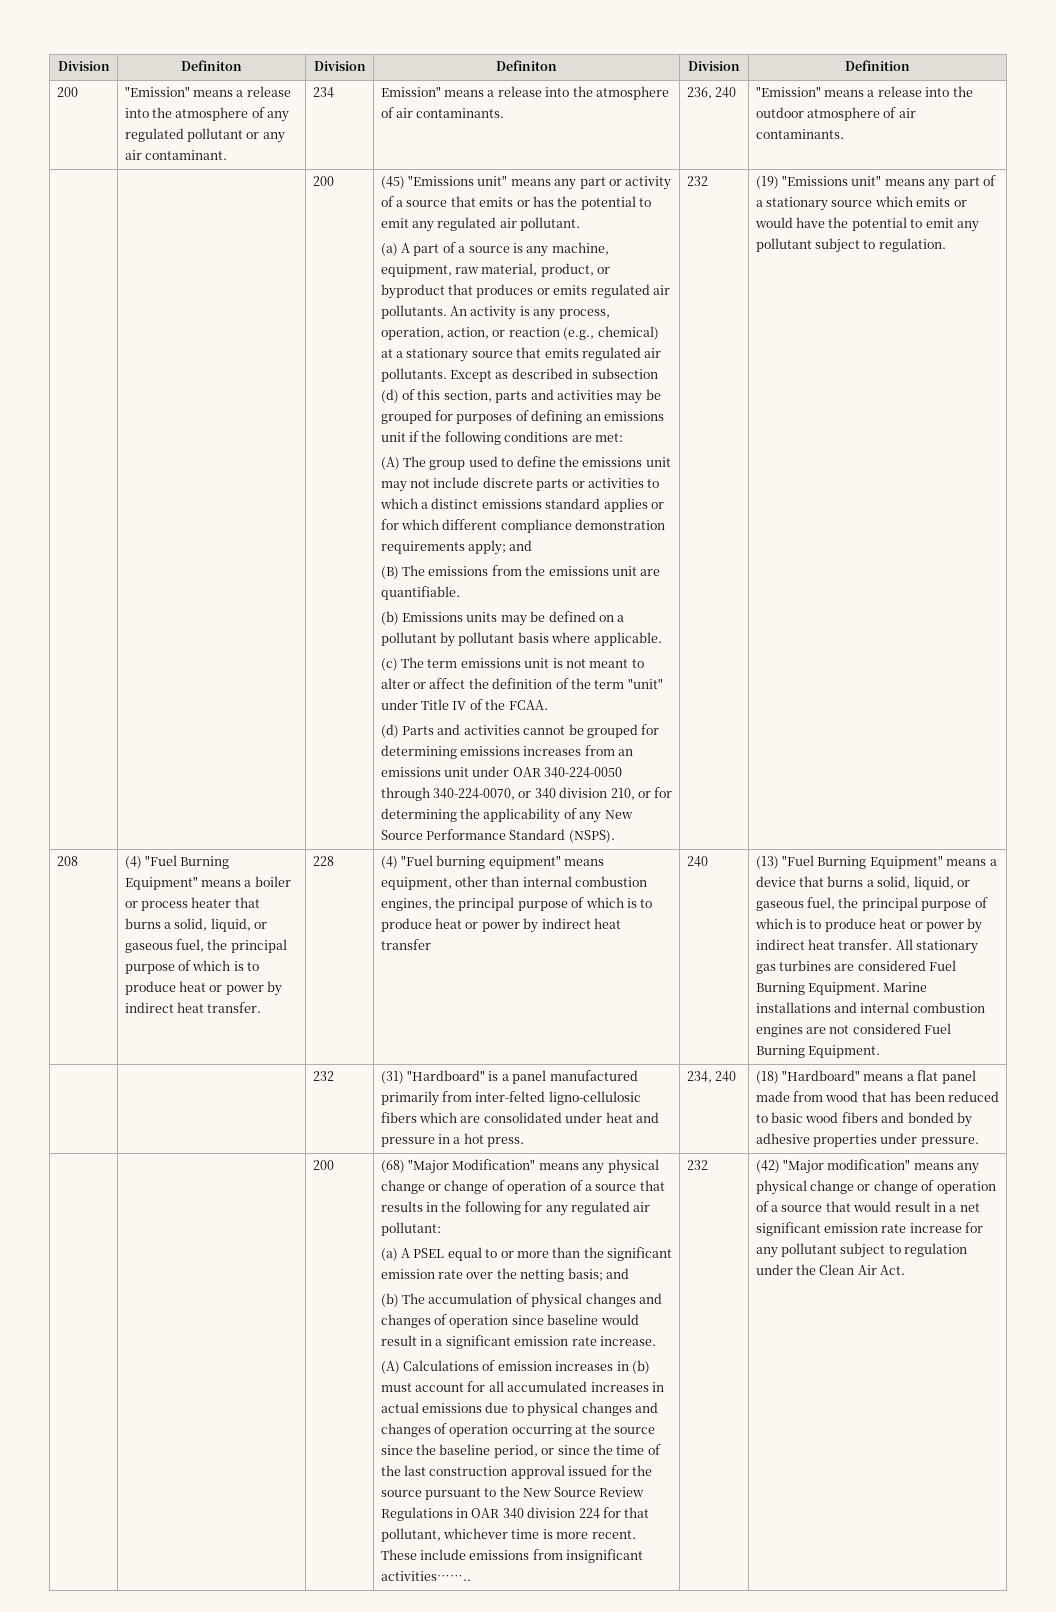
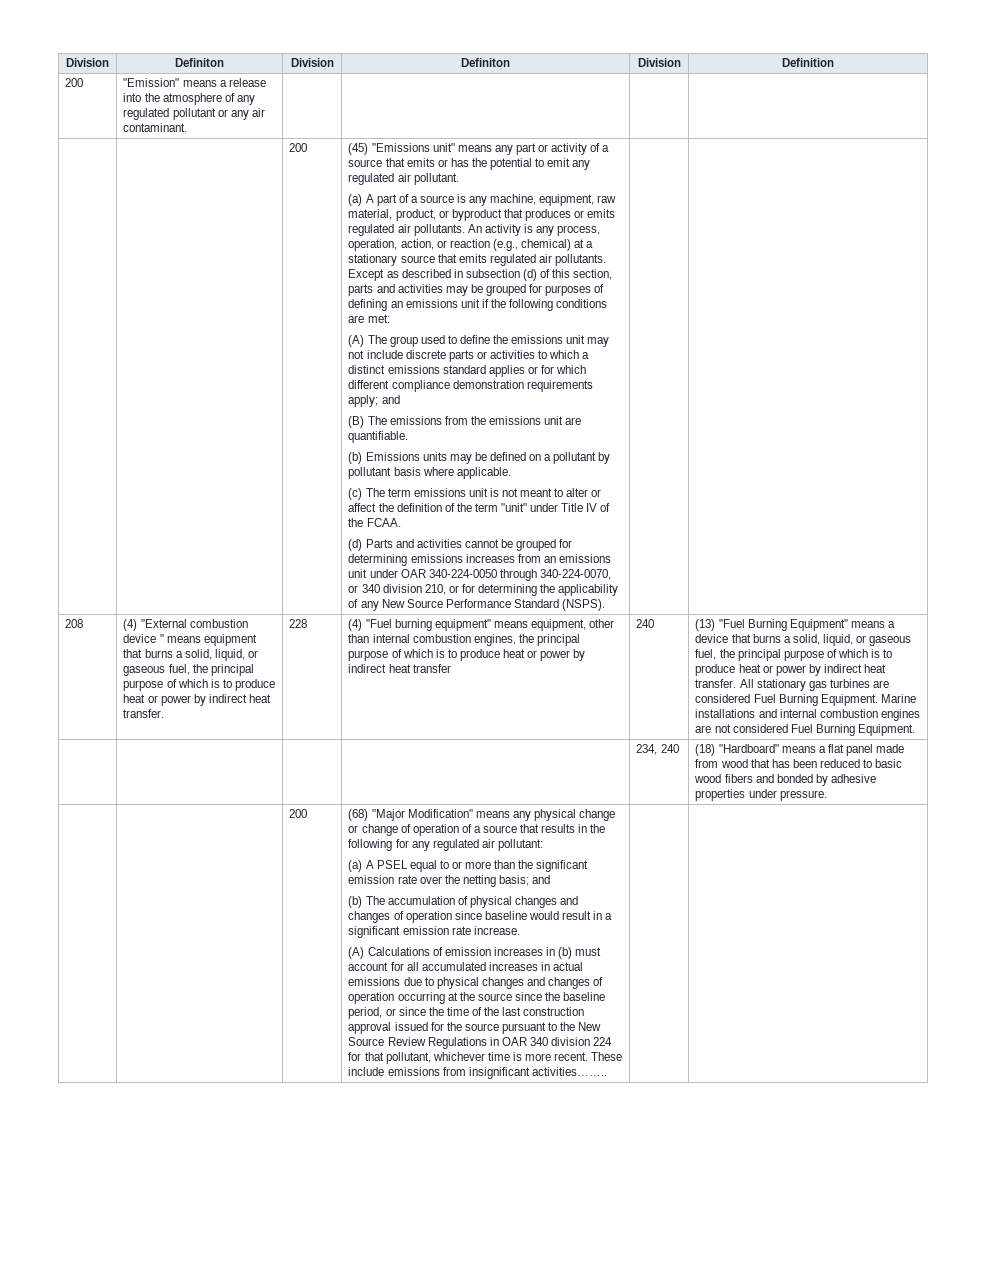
[312,87,334,98] [380,86,669,100] [380,107,505,118] [686,87,736,99] [755,86,973,97] [755,107,916,121] [755,129,844,139] 234 | Emission" means a release into the atmosphere of air contaminants. | 236, 240 | "Emission" means a release into the outdoor atmosphere of air contaminants. -> (188, 127) | | |
[686,176,708,186] [755,175,996,190] [755,196,967,211] [754,217,979,232] [755,238,946,253] [56,856,78,866] [124,855,230,869] [124,876,291,890] [124,897,232,911] 232 | (19) "Emissions unit" means any part of a stationary source which emits or would have the potential to emit any pollutant subject to regulation. // 208 | (4) "Fuel Burning Equipment" means a boiler or process heater -> [65,619,84,628] [123,619,248,631] [123,634,257,646] | // 208 | (4) "External combustion device " means equipment
[312,1071,334,1081] [380,1070,638,1084] [380,1091,641,1106] [380,1112,659,1123] [380,1133,525,1147] 232 | (31) "Hardboard" is a panel manufactured primarily from inter-felted ligno-cellulosic fibers which are consolidated under heat and pressure in a hot press. -> (915, 730) |
[686,1160,708,1170] [755,1159,980,1174] [755,1180,996,1195] [755,1201,980,1212] [755,1222,984,1236] [755,1243,968,1258] [755,1264,906,1275] 232 | (42) "Major modification" means any physical change or change of operation of a source that would result in a net significant emission rate increase for any pollutant subject to regulation under the Clean Air Act. -> (607, 1071) |

